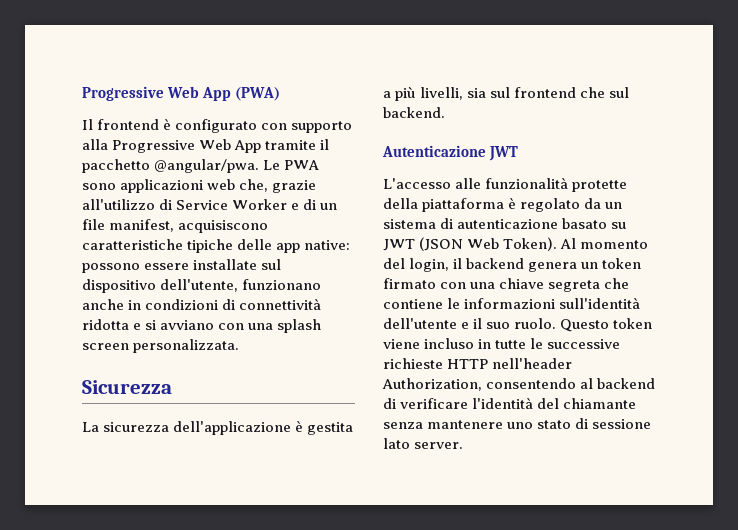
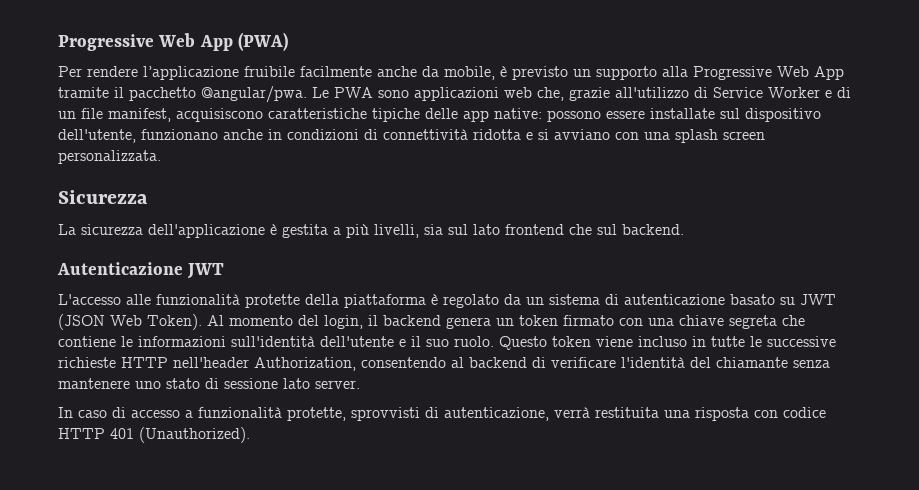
[82,118,288,133] Il frontend è configurato con -> [58,66,591,80] Per rendere l’applicazione fruibile facilmente anche da mobile, è previsto un
(511, 92) none -> [473,224,500,235] lato
(464, 445) none -> [58,407,826,421] [58,427,250,443] // In caso di accesso a funzionalità protette, sprovvisti di autenticazione, verrà restituita una risposta con codice HTTP 401 (Unauthorized).

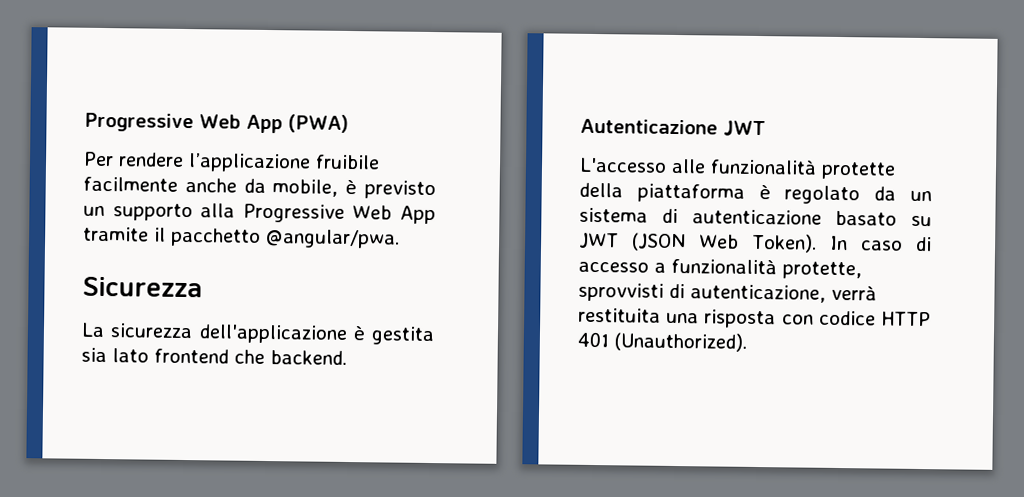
[312,87,851,101] [58,108,821,122] [58,129,765,143] [58,150,161,164] Le PWA sono applicazioni web che, grazie all'utilizzo di Service Worker e di un file manifest, acquisiscono caratteristiche tipiche delle app native: possono essere installate sul dispositivo dell'utente, funzionano anche in condizioni di connettività ridotta e si avviano con una splash screen personalizzata. -> (400, 238) none
[333,224,468,238] a più livelli, sia sul -> [81,347,107,363] sia
[597,224,617,235] sul -> (265, 356) none
[207,315,805,329] [58,336,836,350] [58,357,830,371] [58,378,360,389] Al momento del login, il backend genera un token firmato con una chiave segreta che contiene le informazioni sull'identità dell'utente e il suo ruolo. Questo token viene incluso in tutte le successive richieste HTTP nell'header Authorization, consentendo al backend di verificare l'identità del chiamante senza mantenere uno stato di sessione lato server. // -> (817, 243) none

